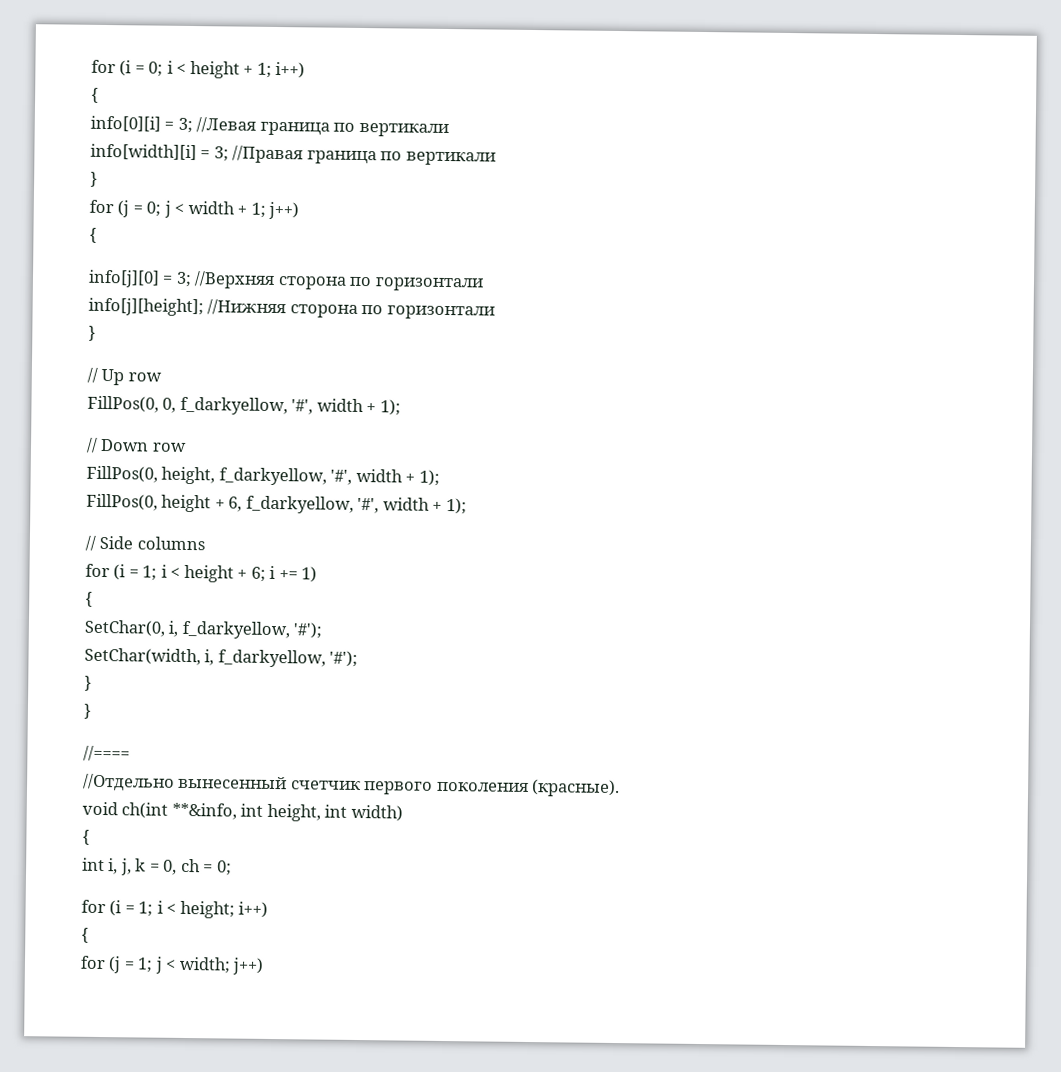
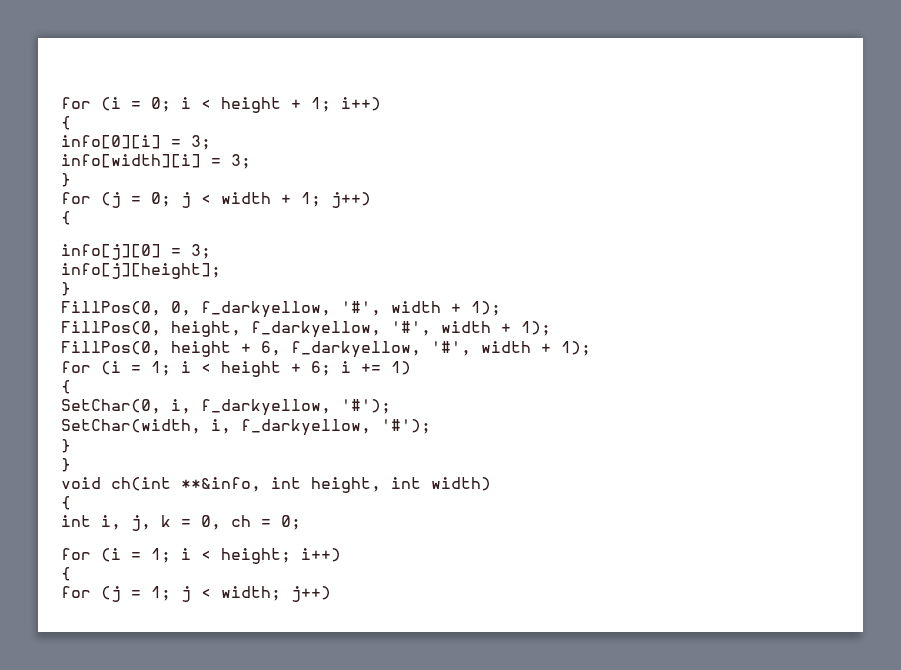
[196,117,449,138] //Левая граница по вертикали -> (211, 142) none
[232,145,496,166] //Правая граница по вертикали -> (251, 161) none
[194,271,484,292] [88,297,495,320] [88,325,96,341] [87,367,162,386] //Верхняя сторона по горизонтали // info[j][height]; //Нижняя сторона по горизонтали // } // // Up row -> [61,263,221,279] [61,282,71,296] // info[j][height]; // }
[86,437,187,453] // // Down row -> (501, 308) none
[85,535,205,551] // // Side columns -> (591, 348) none
[83,745,130,762] [82,773,621,798] // //==== // //Отдельно вынесенный счетчик первого поколения (красные). -> (71, 465) none

